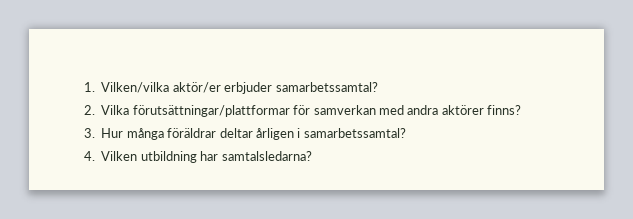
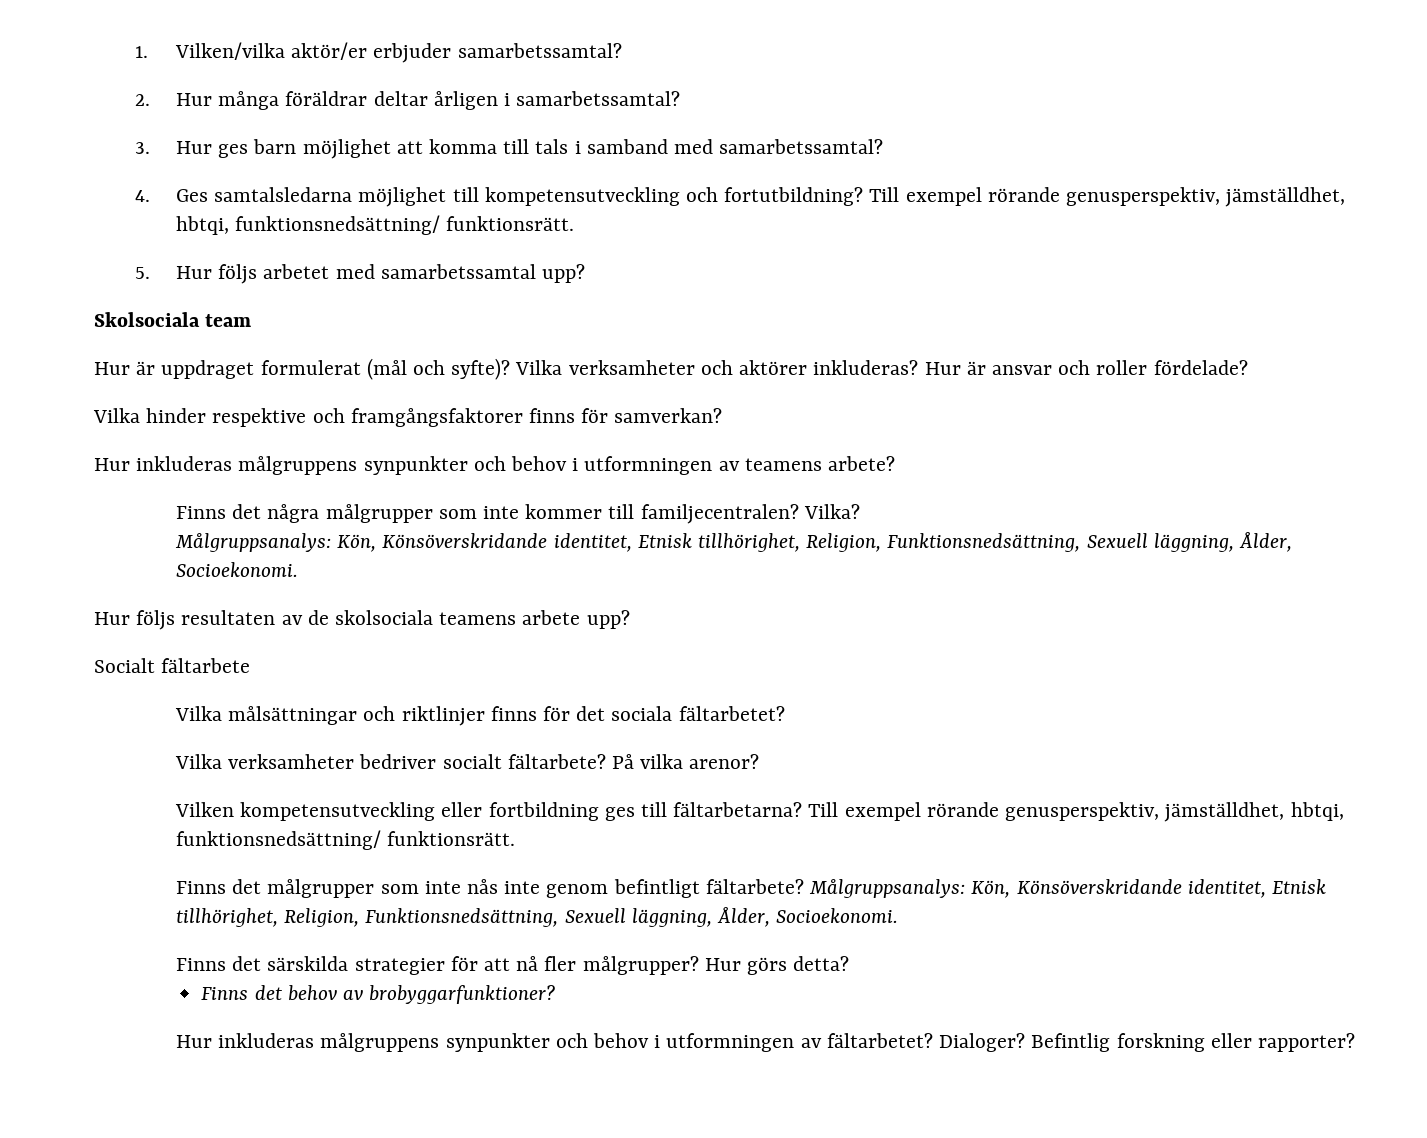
[101,105,522,117] [84,128,96,138] Vilka förutsättningar/plattformar för samverkan med andra aktörer finns? // 3. -> (151, 100) none
[84,151,312,163] 4. Vilken utbildning har samtalsledarna? -> [135,139,884,159] [135,187,1346,207] [176,215,575,235] [135,264,586,284] [94,312,252,327] [94,358,1248,380] [93,408,723,427] [94,456,896,475] [176,504,860,524] [175,532,1293,552] [176,562,299,577] [94,610,630,630] [94,658,251,673] [175,706,785,726] [175,754,760,769] [175,802,1344,822] [176,830,516,850] [176,879,1326,898] [176,907,899,927] [176,956,850,975] [201,985,556,1004] [176,1033,1355,1052] 3. Hur ges barn möjlighet att komma till tals i samband med samarbetssamtal? // 4. Ges samtalsledarna möjlighet till kompetensutveckling och fortutbildning? Till exempel rörande genusperspektiv, jämställdhet, hbtqi, funktionsnedsättning/ funktionsrätt. // 5. Hur följs arbetet med samarbetssamtal upp? // Skolsociala team // Hur är uppdraget formulerat (mål och syfte)? Vilka verksamheter och aktörer inkluderas? Hur är ansvar och roller fördelade? // Vilka hinder respektive och framgångsfaktorer finns för samverkan? // Hur inkluderas målgruppens synpunkter och behov i utformningen av teamens arbete? // Finns det några målgrupper som inte kommer till familjecentralen? Vilka? // Målgruppsanalys: Kön, Könsöverskridande identitet, Etnisk tillhörighet, Religion, Funktionsnedsättning, Sexuell läggning, Ålder, Socioekonomi. // Hur följs resultaten av de skolsociala teamens arbete upp? // Socialt fältarbete // Vilka målsättningar och riktlinjer finns för det sociala fältarbetet? // Vilka verksamheter bedriver socialt fältarbete? På vilka arenor? // Vilken kompetensutveckling eller fortbildning ges till fältarbetarna? Till exempel rörande genusperspektiv, jämställdhet, hbtqi, funktionsnedsättning/ funktionsrätt. // Finns det målgrupper som inte nås inte genom befintligt fältarbete? Målgruppsanalys: Kön, Könsöverskridande identitet, Etnisk tillhörighet, Religion, Funktionsnedsättning, Sexuell läggning, Ålder, Socioekonomi. // Finns det särskilda strategier för att nå fler målgrupper? Hur görs detta? // Finns det behov av brobyggarfunktioner? // Hur inkluderas målgruppens synpunkter och behov i utformningen av fältarbetet? Dialoger? Befintlig forskning eller rapporter?

